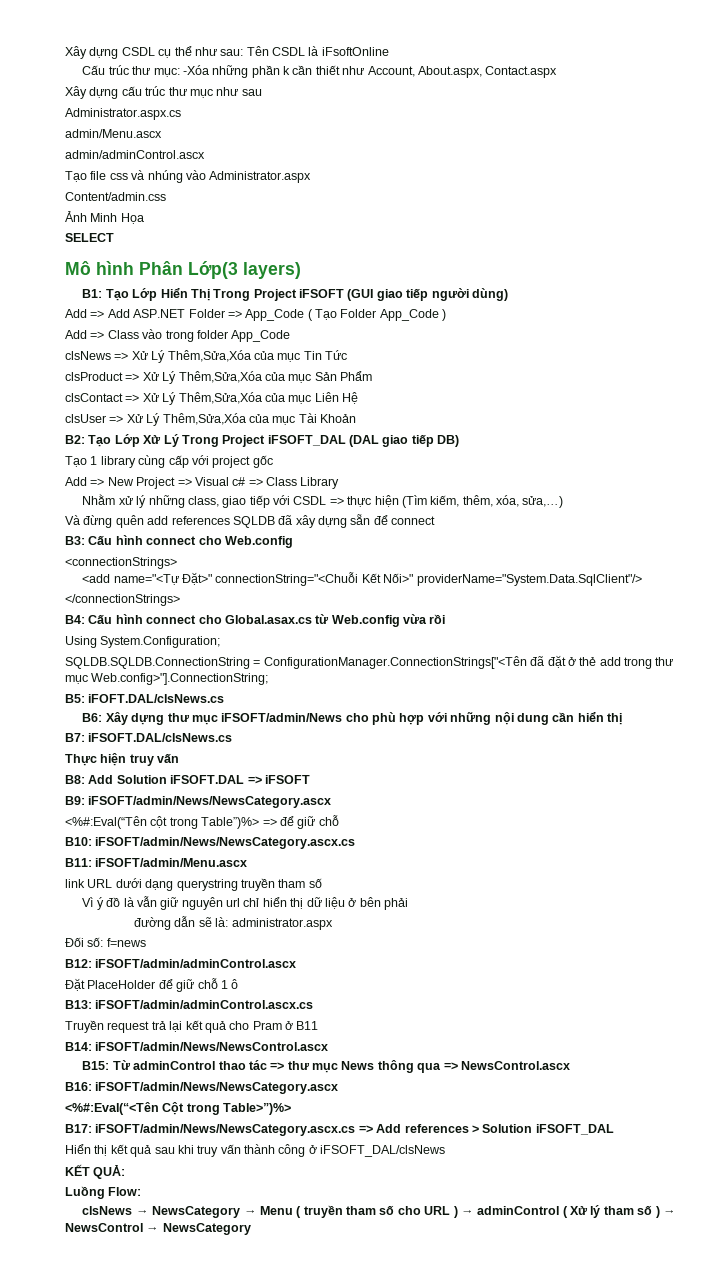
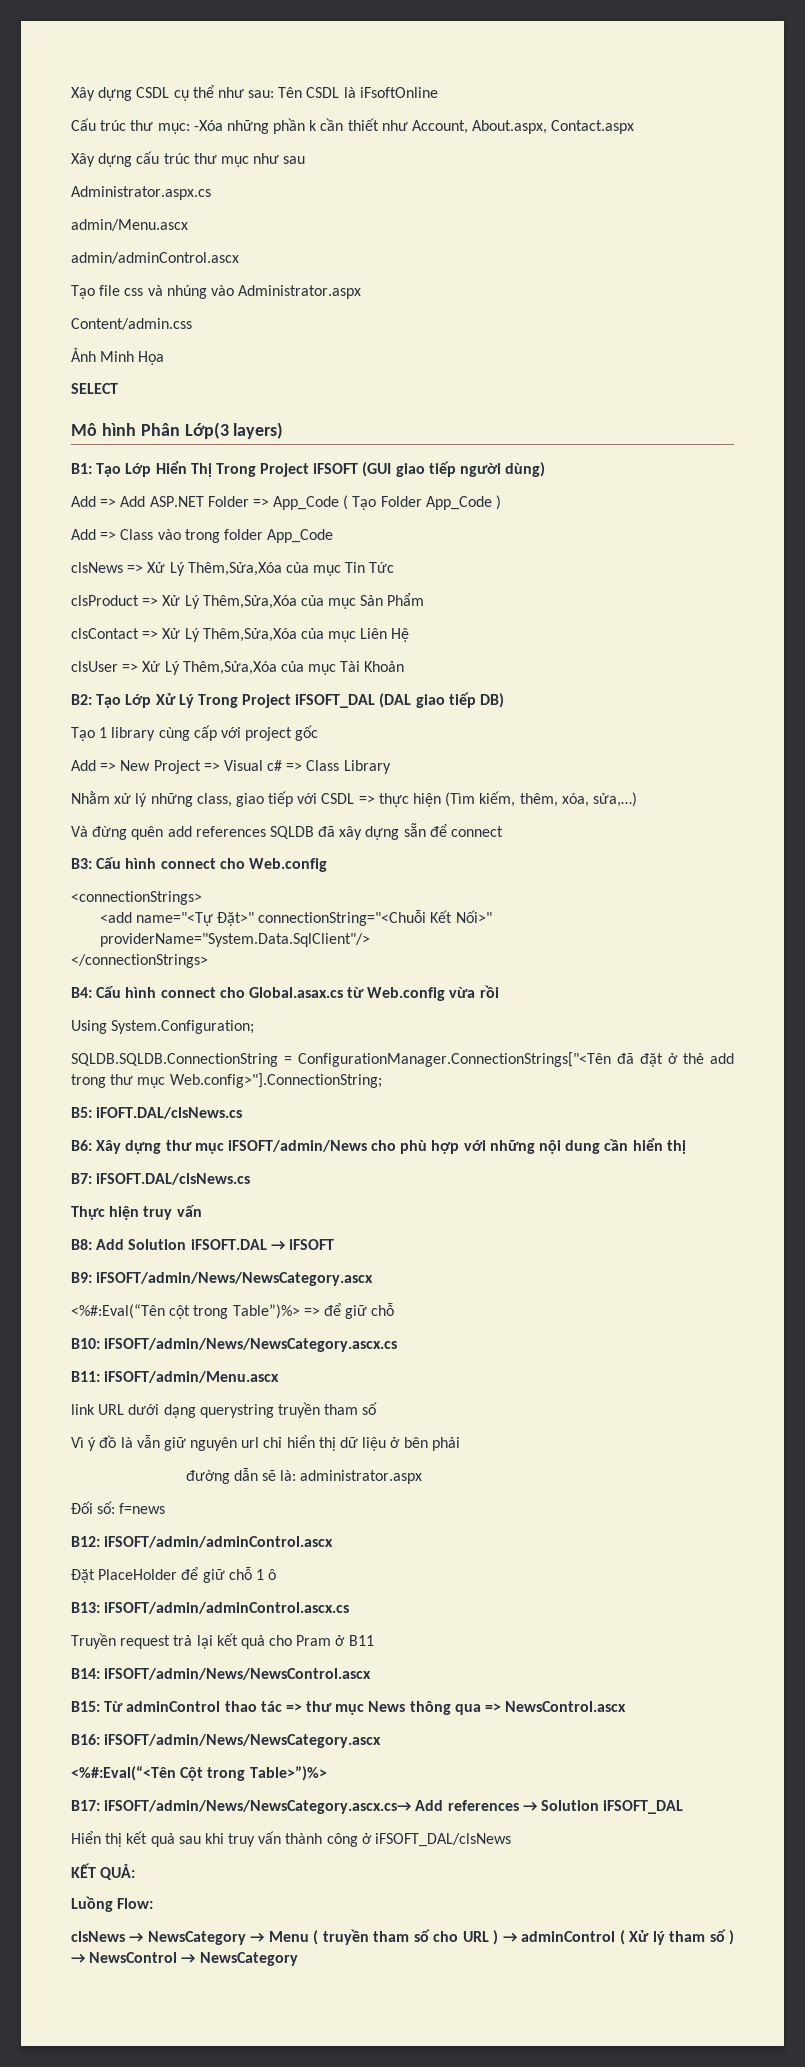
[247,776,262,784] => -> [270,1240,286,1250] →
[95,1124,373,1136] iFSOFT/admin/News/NewsCategory.ascx.cs => -> [104,1800,413,1814] iFSOFT/admin/News/NewsCategory.ascx.cs→
[471,1125,479,1133] > -> [522,1801,538,1811] →

